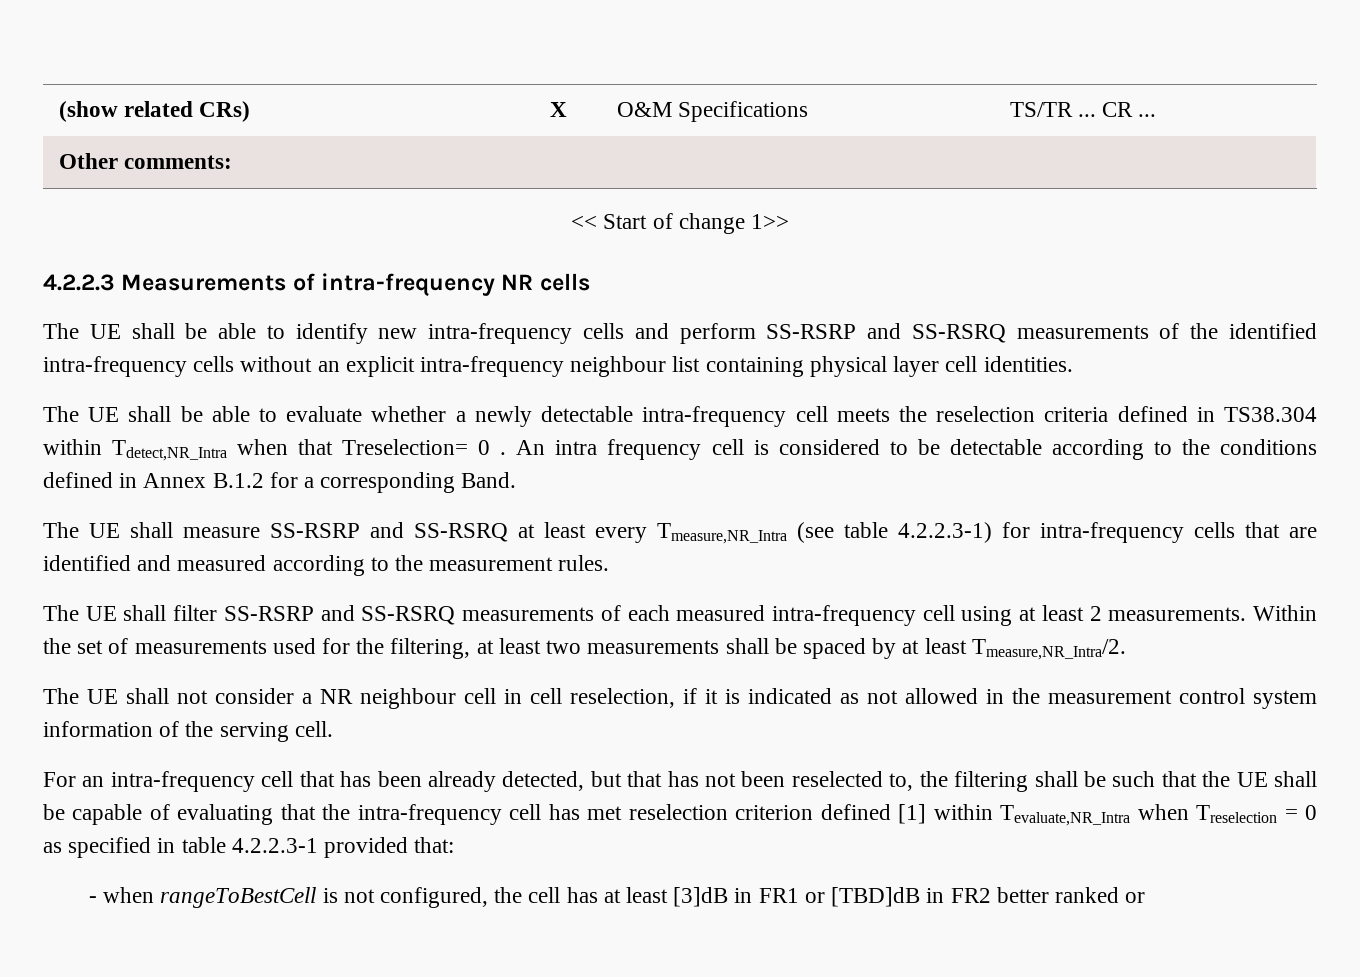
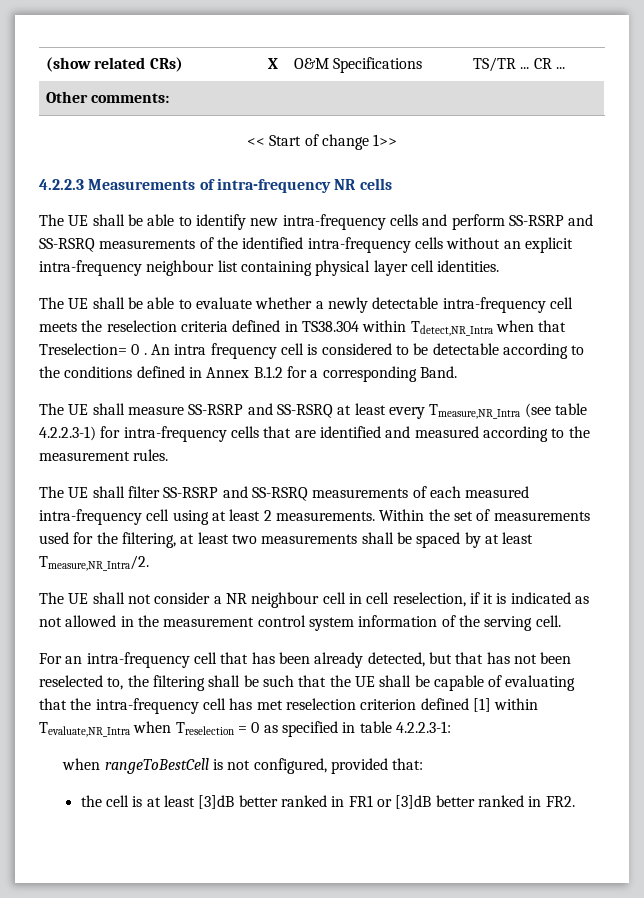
[231,837,455,858] [88,896,97,903] 4.2.2.3-1 provided that: // - -> [395,721,451,733] 4.2.2.3-1: //
(488, 897) none -> [330,758,424,774] provided that: //
[566,887,598,903] has -> [132,796,143,807] is
(729, 897) none -> [238,795,328,807] better ranked
[831,887,1146,907] [TBD]dB in FR2 better ranked or -> [395,795,575,809] [3]dB better ranked in FR2.

